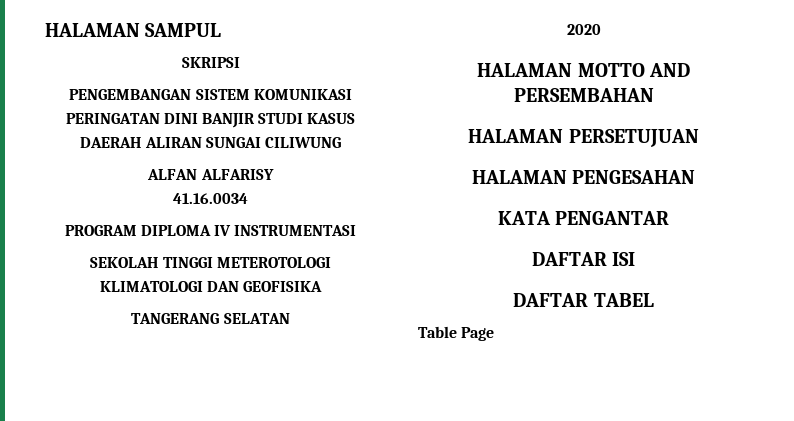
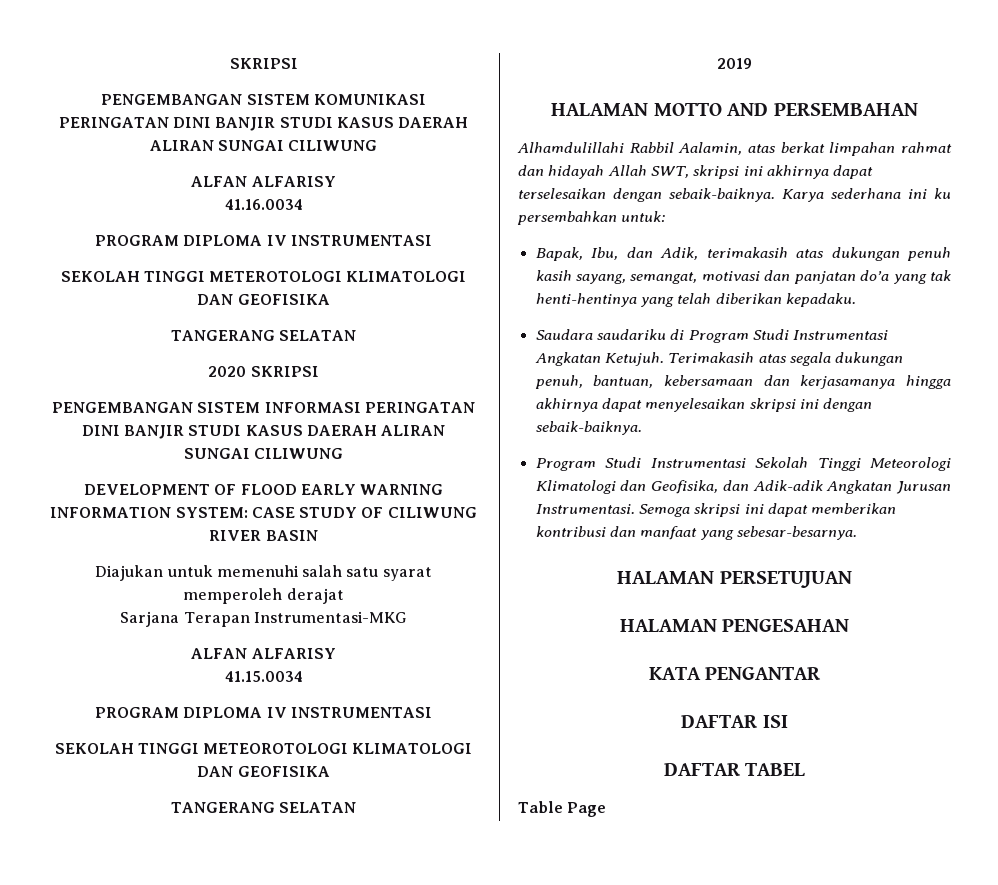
[45,23,222,37] HALAMAN SAMPUL // -> (229, 63) none
[477,63,690,77] [513,88,654,102] // HALAMAN MOTTO AND PERSEMBAHAN -> [250,366,319,377] [52,402,475,413] [81,425,446,439] [183,448,344,459] [83,484,444,495] [50,507,477,518] [209,530,318,541] [95,565,432,581] [183,588,344,604] [120,611,407,627] [191,648,336,659] [224,671,303,682] [95,707,432,718] [54,743,473,754] [197,766,330,777] [170,802,357,813] [717,58,752,69] [551,103,918,116] [517,142,953,156] [518,165,874,179] [518,188,951,202] [517,211,666,225] [535,247,951,261] [535,270,951,284] [535,293,856,307] [535,329,889,343] [534,352,904,366] [534,375,951,389] [535,398,873,412] [535,421,642,435] [535,457,951,471] [535,480,951,494] [535,503,897,517] [535,526,857,540] SKRIPSI // PENGEMBANGAN SISTEM INFORMASI PERINGATAN DINI BANJIR STUDI KASUS DAERAH ALIRAN SUNGAI CILIWUNG // DEVELOPMENT OF FLOOD EARLY WARNING INFORMATION SYSTEM: CASE STUDY OF CILIWUNG RIVER BASIN // Diajukan untuk memenuhi salah satu syarat memperoleh derajat // Sarjana Terapan Instrumentasi-MKG // ALFAN ALFARISY // 41.15.0034 // PROGRAM DIPLOMA IV INSTRUMENTASI // SEKOLAH TINGGI METEOROTOLOGI KLIMATOLOGI DAN GEOFISIKA // TANGERANG SELATAN // 2019 // HALAMAN MOTTO AND PERSEMBAHAN // Alhamdulillahi Rabbil Aalamin, atas berkat limpahan rahmat dan hidayah Allah SWT, skripsi ini akhirnya dapat terselesaikan dengan sebaik-baiknya. Karya sederhana ini ku persembahkan untuk: // Bapak, Ibu, dan Adik, terimakasih atas dukungan penuh kasih sayang, semangat, motivasi dan panjatan do’a yang tak henti-hentinya yang telah diberikan kepadaku. // Saudara saudariku di Program Studi Instrumentasi Angkatan Ketujuh. Terimakasih atas segala dukungan penuh, bantuan, kebersamaan dan kerjasamanya hingga akhirnya dapat menyelesaikan skripsi ini dengan sebaik-baiknya. // Program Studi Instrumentasi Sekolah Tinggi Meteorologi Klimatologi dan Geofisika, dan Adik-adik Angkatan Jurusan Instrumentasi. Semoga skripsi ini dapat memberikan kontribusi dan manfaat yang sebesar-besarnya.

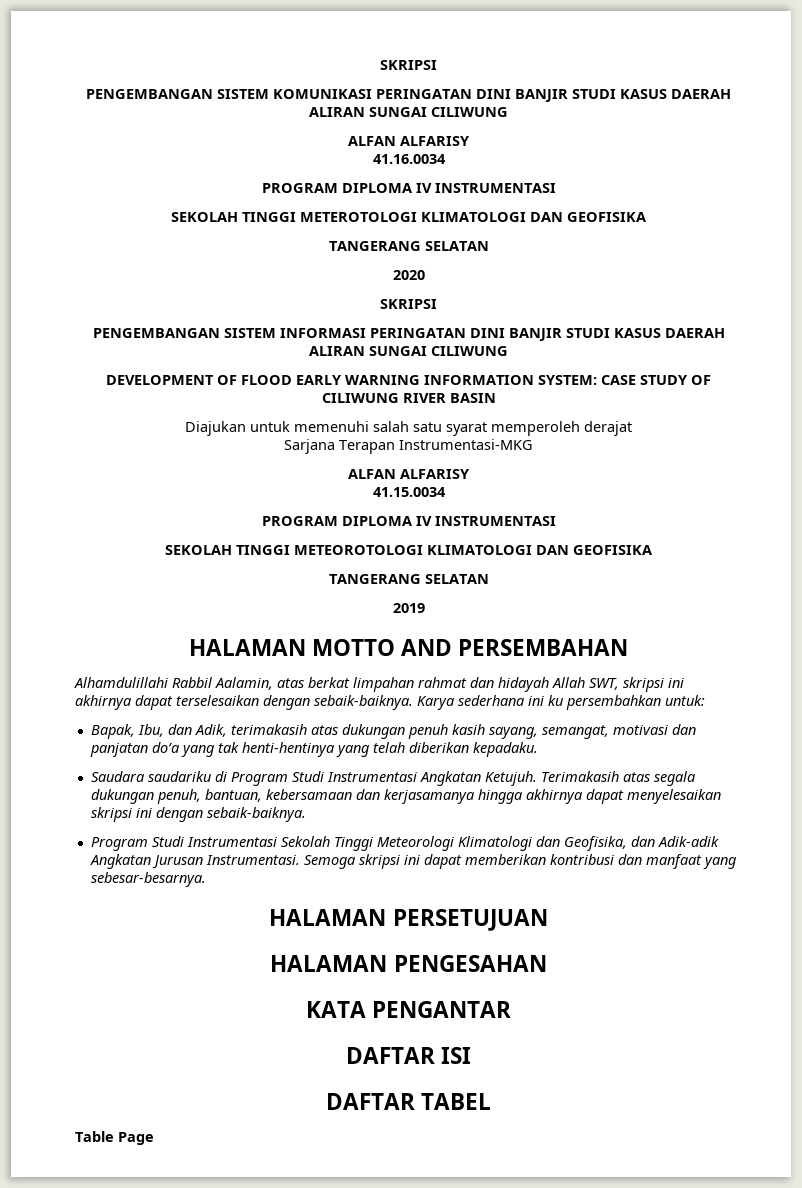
(247, 371) none -> (425, 275) //

